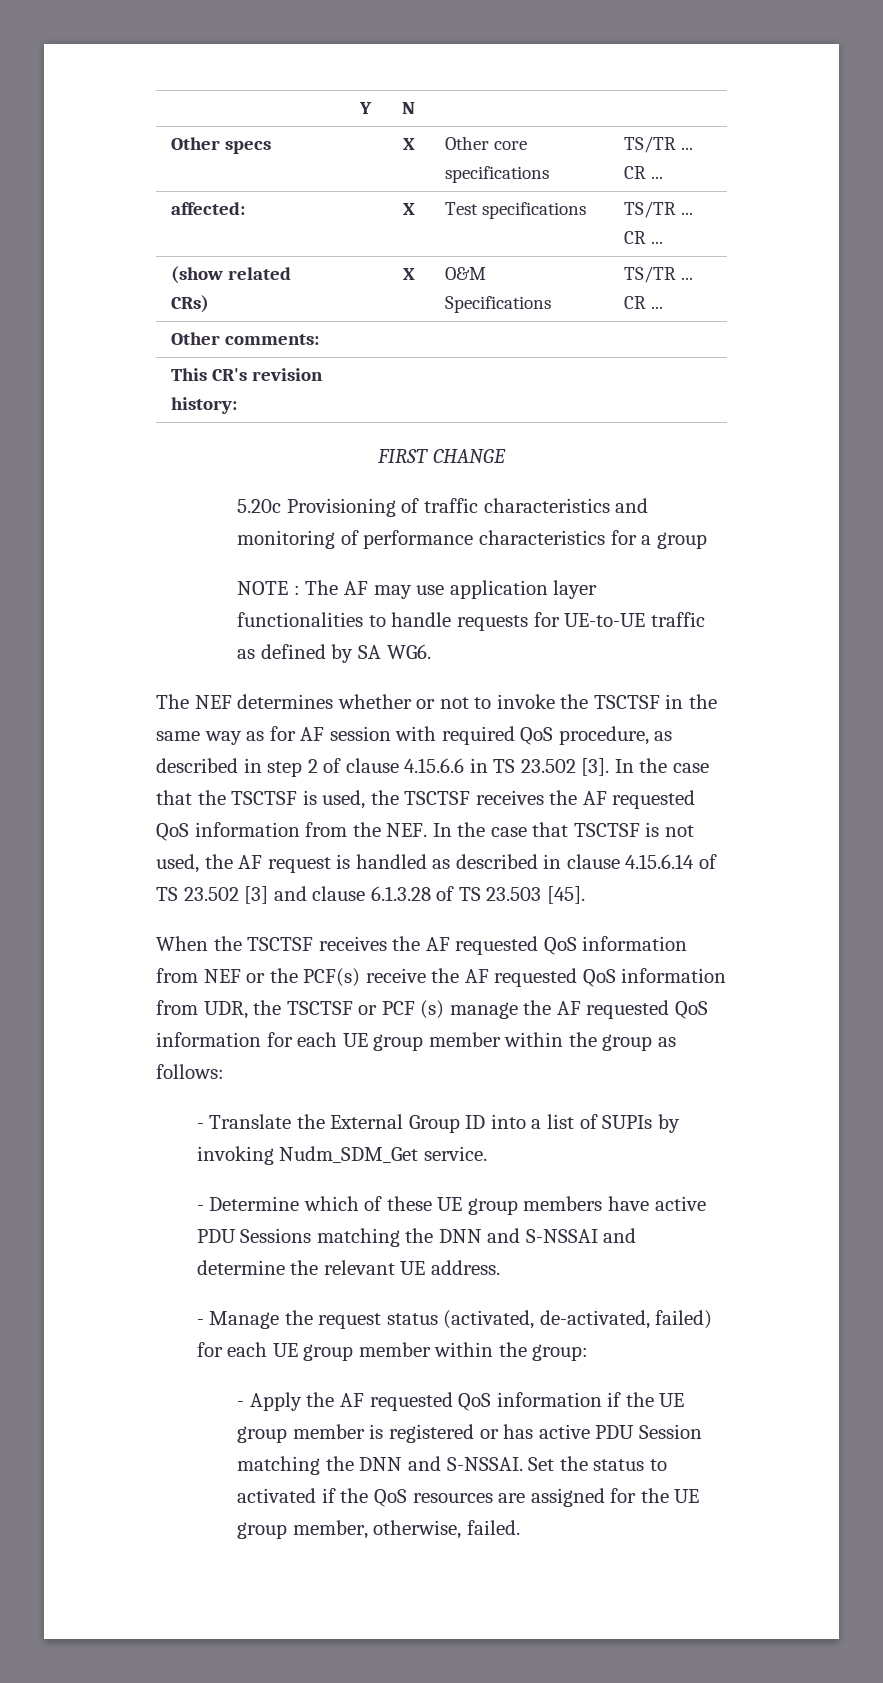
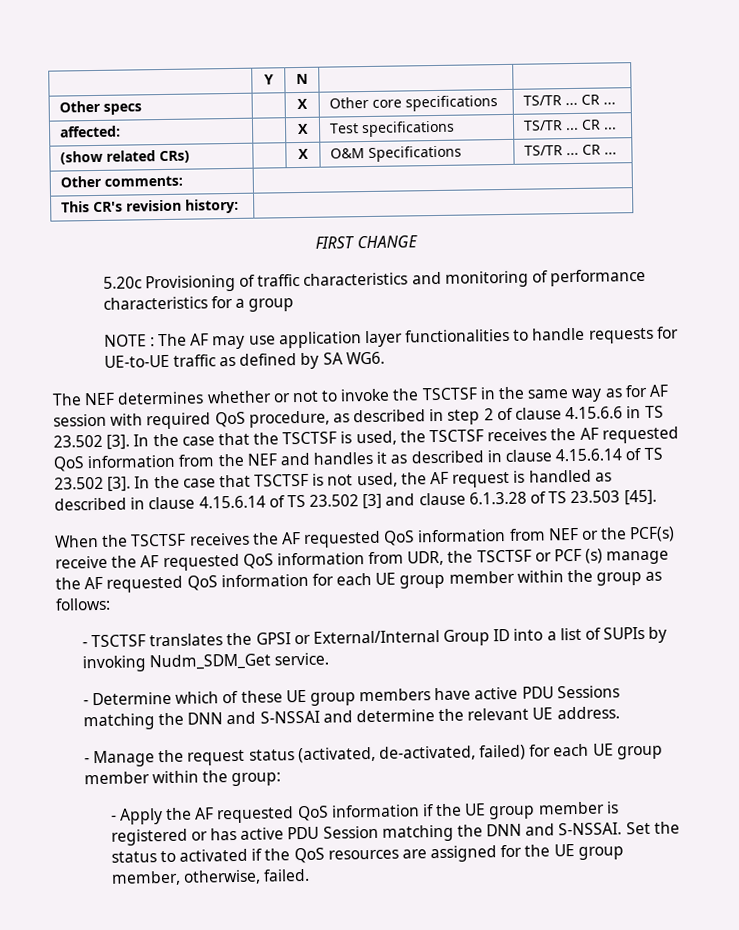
[386,823,428,837] NEF. -> [246,447,663,466] [54,476,132,492] NEF and handles it as described in clause 4.15.6.14 of TS 23.502 [3].
[209,1114,404,1129] Translate the External -> [90,629,440,648] TSCTSF translates the GPSI or External/Internal

